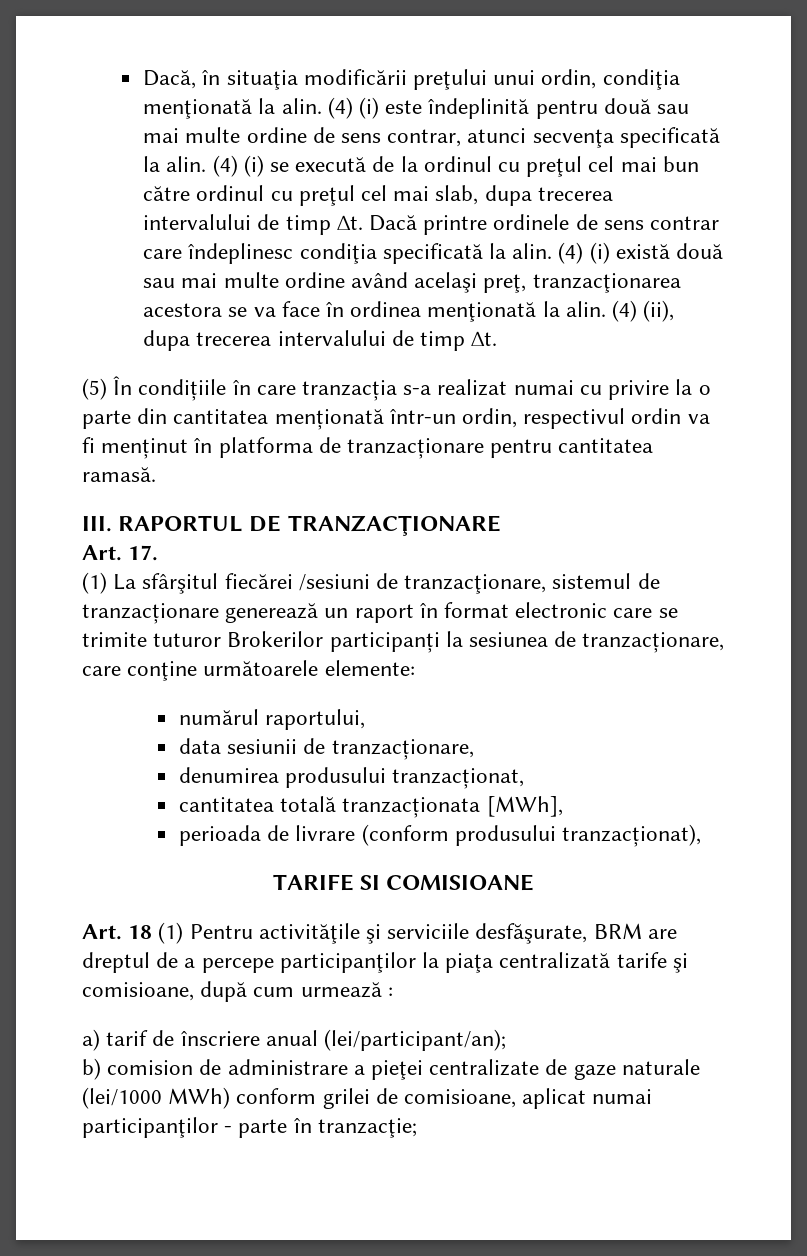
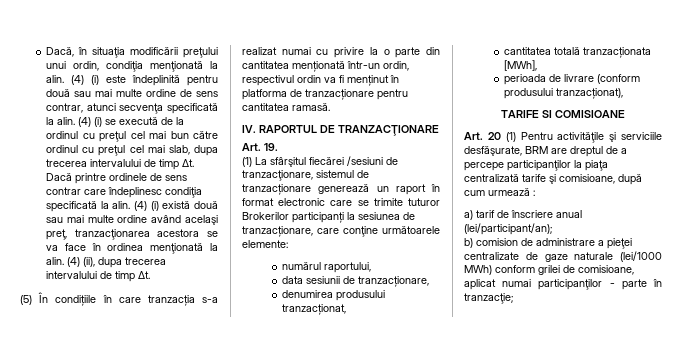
[82,516,112,532] III. -> [242,125,256,133] IV.
[128,545,159,561] 17. -> [264,143,278,151] 19.
[128,925,153,939] 18 -> [487,132,501,140] 20

